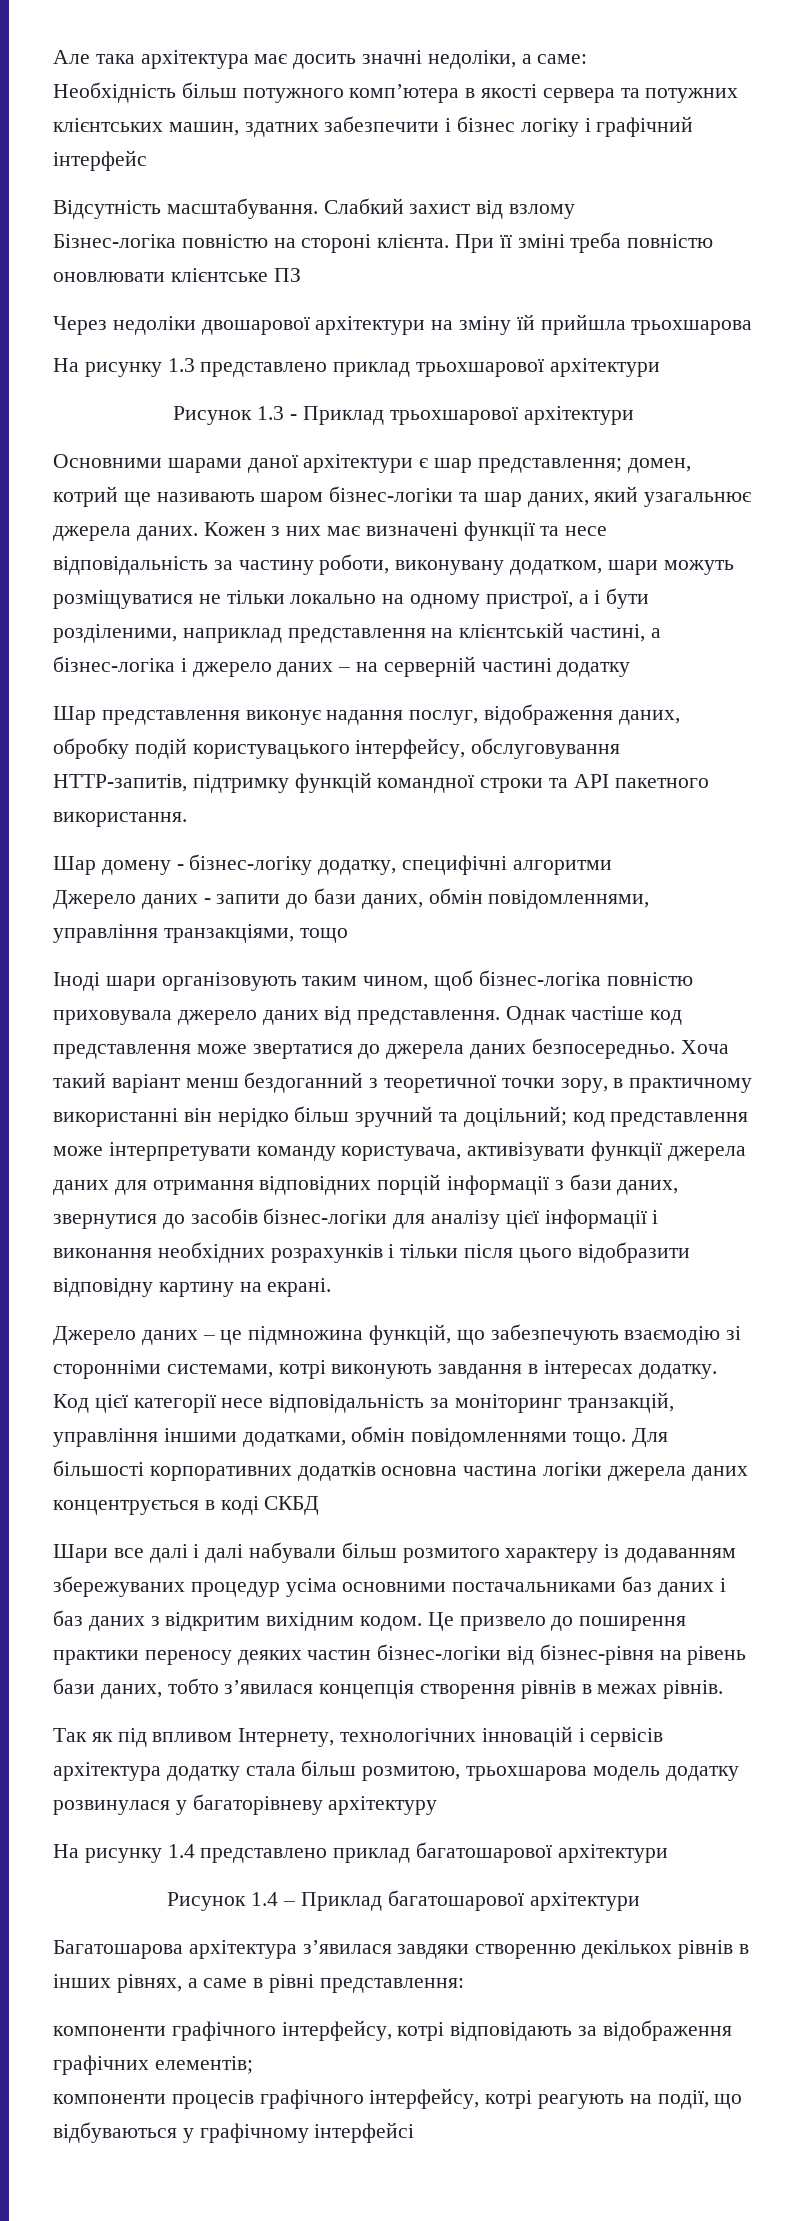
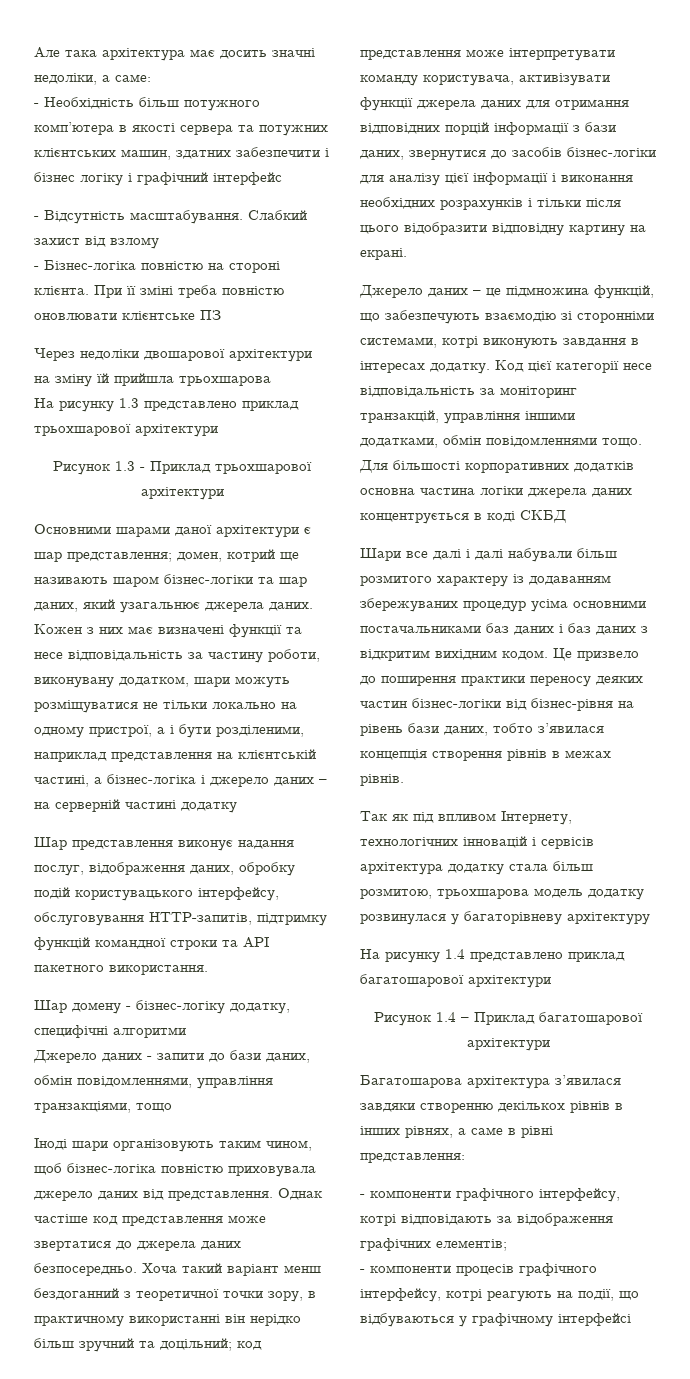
(588, 59) none -> [34,103,39,107] -
(147, 160) none -> [34,216,39,220] -
(576, 211) none -> [34,266,39,270] -
(464, 1985) none -> [360,1194,365,1198] -
(253, 2065) none -> [360,1269,365,1273] -

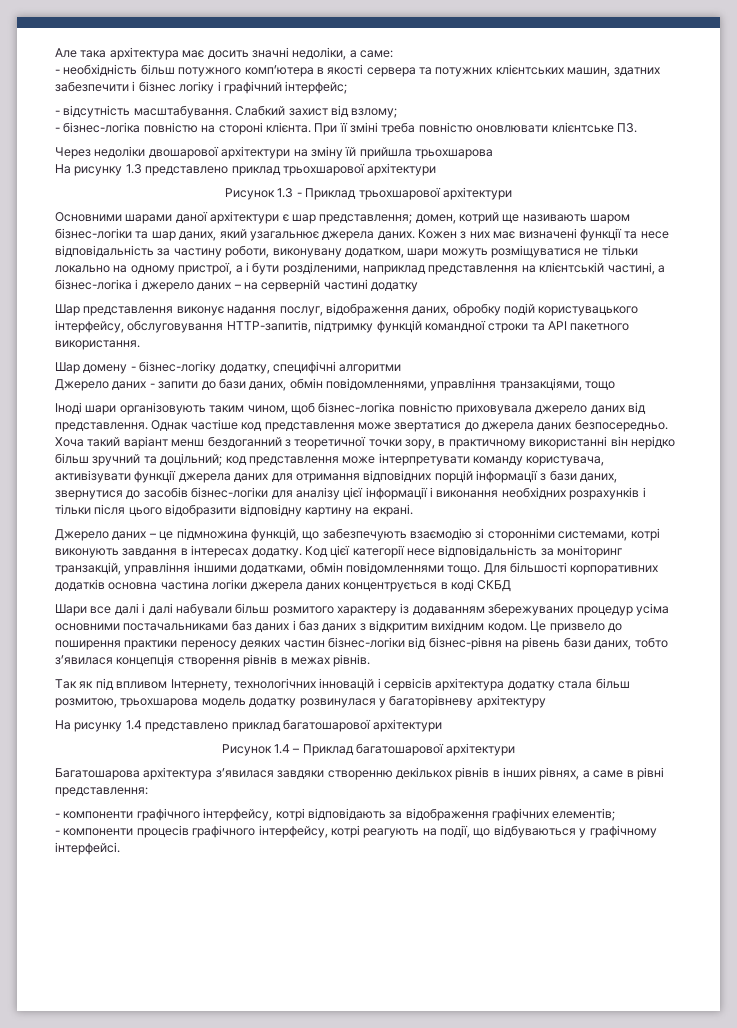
[44,97,134,109] Необхідність -> [63,64,138,76] необхідність
[213,172,282,185] [34,210,125,224] інтерфейс // - Відсутність -> [285,81,348,94] [55,105,131,118] інтерфейс; // - відсутність
[110,237,159,249] [34,260,136,270] взлому // - Бізнес-логіка -> [351,108,398,118] [55,122,141,133] взлому; // - бізнес-логіка
[200,310,221,320] ПЗ -> [616,123,637,133] ПЗ.
[558,1313,631,1326] інтерфейсі -> [55,842,120,855] інтерфейсі.

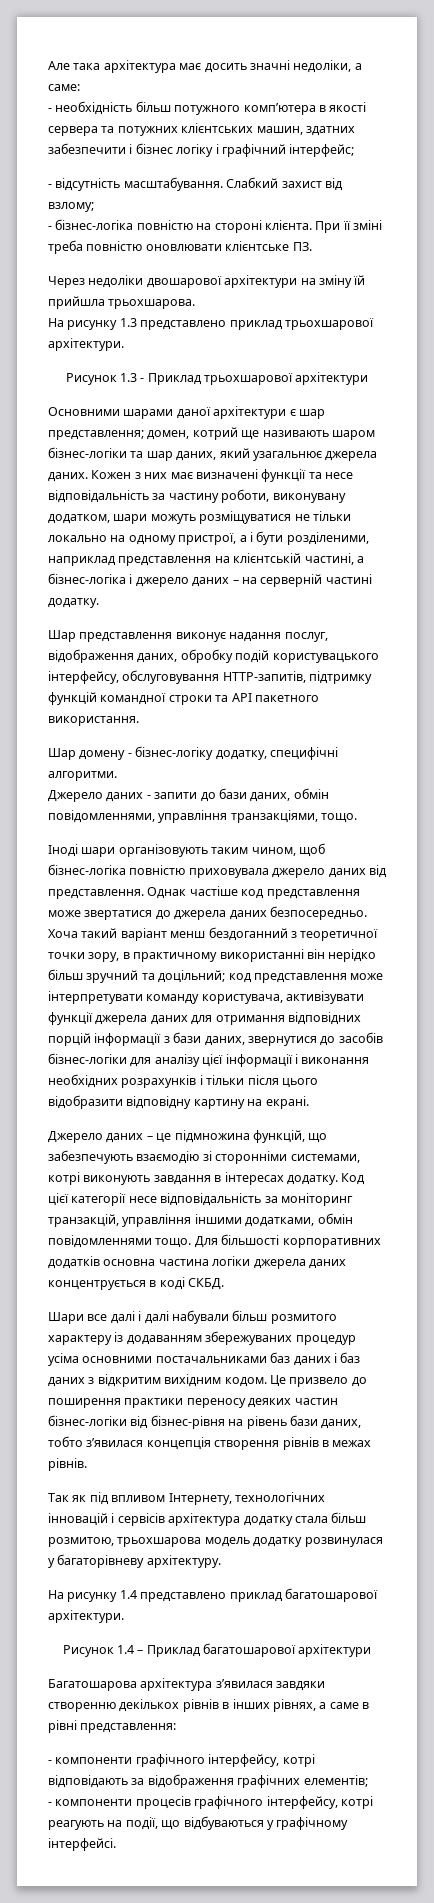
[415,149,493,159] трьохшарова -> [108,299,196,309] трьохшарова.
[367,163,437,176] архітектури -> [48,338,124,351] архітектури.
[371,282,418,292] додатку -> [48,598,99,608] додатку.
[339,364,402,374] алгоритми -> [48,771,117,781] алгоритми.
[585,381,616,390] тощо -> [321,813,358,823] тощо.
[477,580,512,592] СКБД -> [188,1278,225,1290] СКБД.
[476,695,546,708] архітектуру -> [146,1555,221,1568] архітектуру.
[373,719,443,732] архітектури -> [48,1610,124,1623] архітектури.

